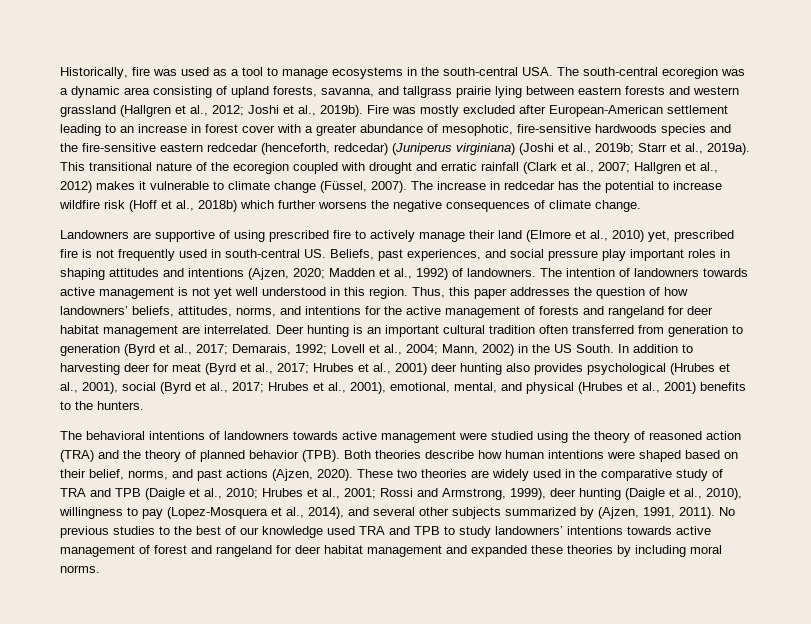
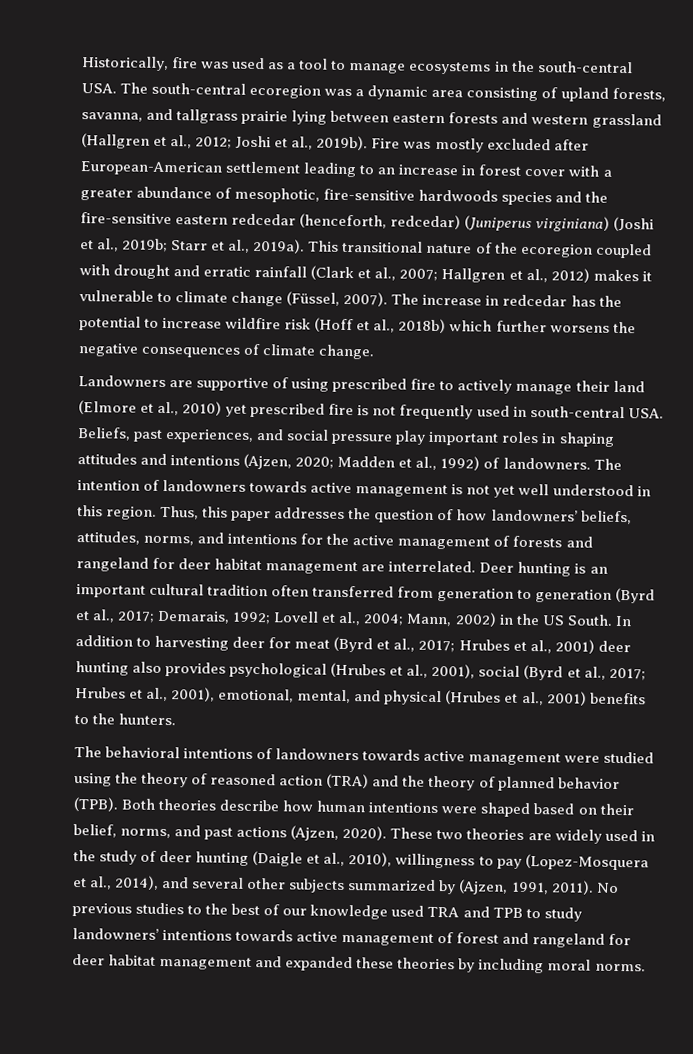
[648,230,670,242] yet, -> [225,404,248,417] yet
[304,249,326,258] US. -> [627,408,664,419] USA.
[601,469,672,481] comparative -> (96, 856) none
[60,488,546,500] TRA and TPB (Daigle et al., 2010; Hrubes et al., 2001; Rossi and Armstrong, 1999), -> (158, 856) none

